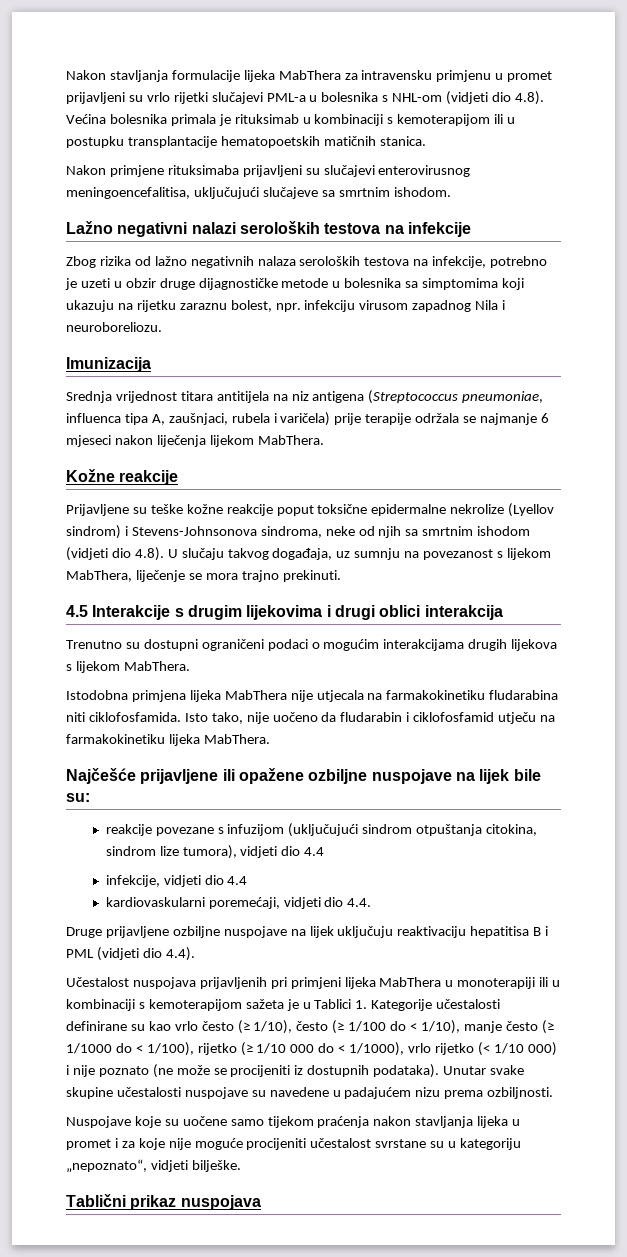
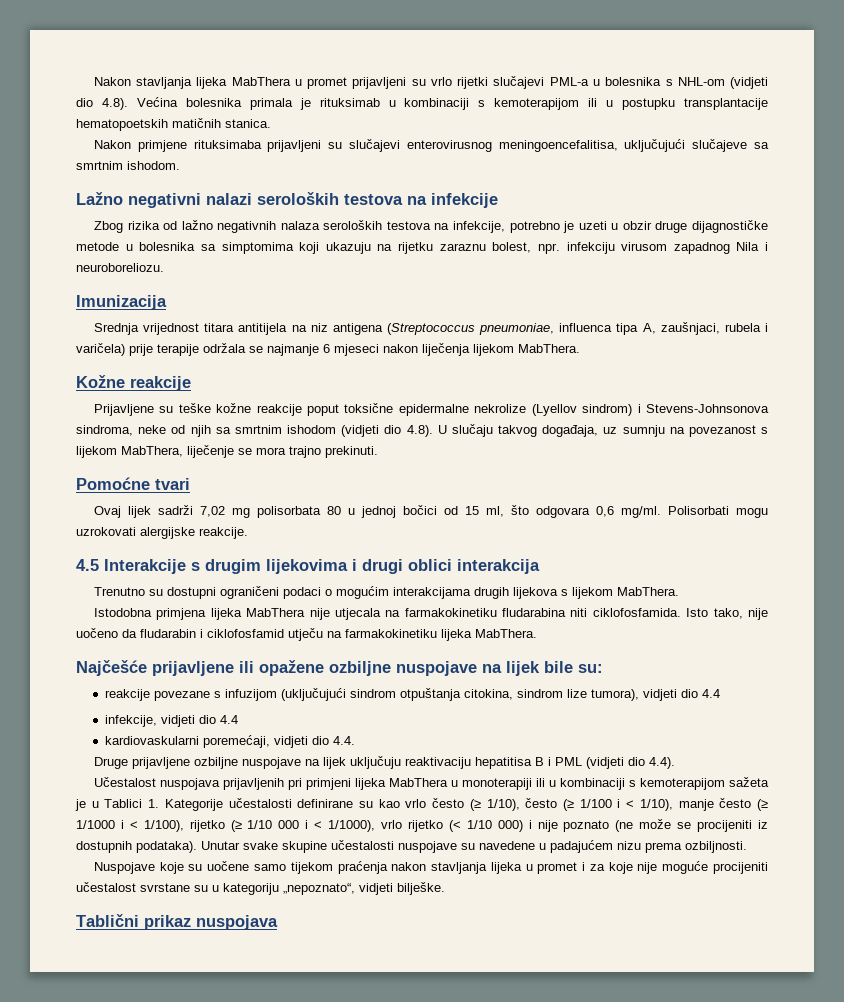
[171,70,492,82] formulacije lijeka MabThera za intravensku primjenu -> [196,77,291,89] lijeka MabThera
(341, 576) none -> [76,477,190,490] [93,505,768,518] [76,527,248,539] // Pomoćne tvari // Ovaj lijek sadrži 7,02 mg polisorbata 80 u jednoj bočici od 15 ml, što odgovara 0,6 mg/ml. Polisorbati mogu uzrokovati alergijske reakcije.
[390,1021,407,1031] do -> [617,799,621,808] i
[115,1043,132,1053] do -> [120,820,124,829] i
[318,1043,335,1053] do -> [305,820,309,829] i

